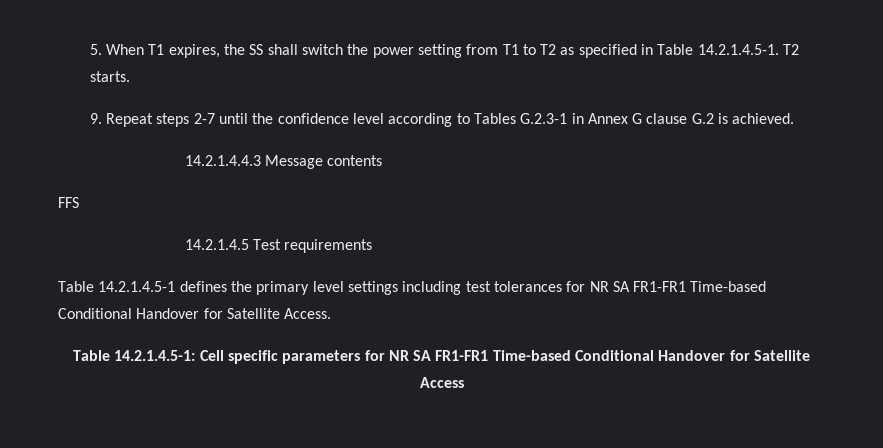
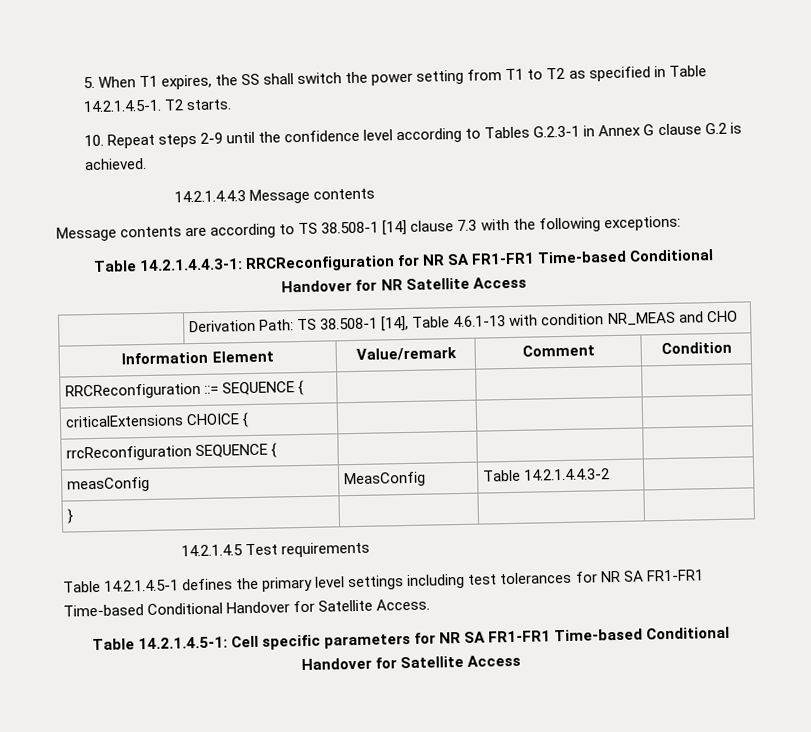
[89,113,102,124] 9. -> [83,134,104,147] 10.
[193,113,215,124] 2-7 -> [199,132,223,144] 2-9
[58,197,79,208] FFS -> [56,215,681,242] [92,249,715,273] [281,276,527,293] [189,310,738,333] [121,350,274,365] [355,347,457,361] [521,344,595,357] [660,341,732,355] [65,379,305,400] [65,412,250,428] [66,442,278,462] [67,476,151,493] [344,471,427,488] [483,468,611,482] [67,508,74,524] Message contents are according to TS 38.508-1 [14] clause 7.3 with the following exceptions: // Table 14.2.1.4.4.3-1: RRCReconfiguration for NR SA FR1-FR1 Time-based Conditional Handover for NR Satellite Access // | Derivation Path: TS 38.508-1 [14], Table 4.6.1-13 with condition NR_MEAS and CHO // Information Element | Value/remark | Comment | Condition // RRCReconfiguration ::= SEQUENCE { | | | // criticalExtensions CHOICE { | | | // rrcReconfiguration SEQUENCE { | | | // measConfig | MeasConfig | Table 14.2.1.4.4.3-2 | // } | | |

